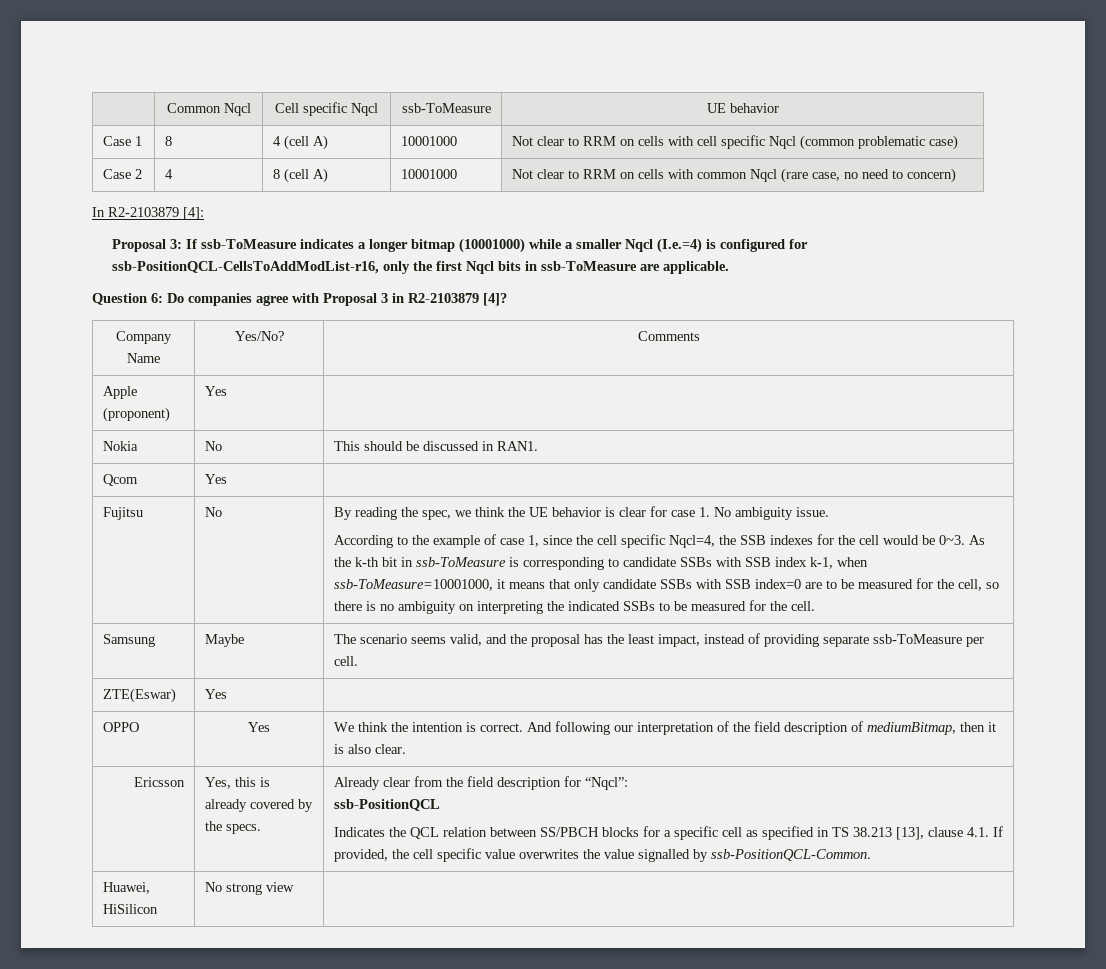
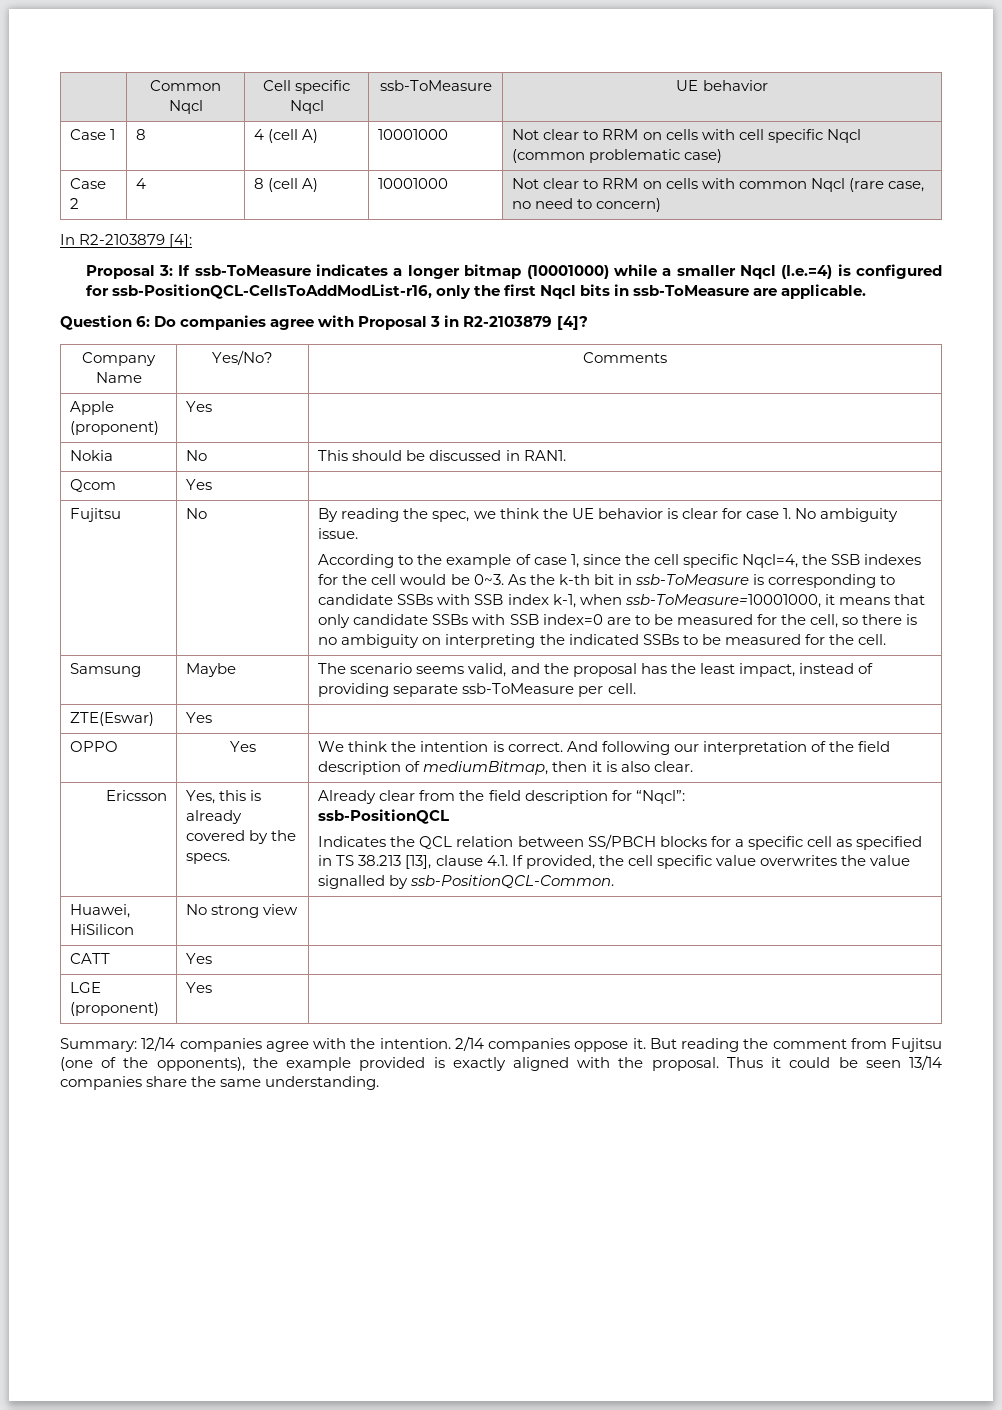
(294, 887) none -> [70,953,111,964] [186,953,213,964] [70,982,102,993] [70,1002,160,1016] [186,982,213,993] [60,1036,942,1052] [60,1055,942,1071] [60,1076,380,1090] // CATT | Yes | // LGE (proponent) | Yes | // Summary: 12/14 companies agree with the intention. 2/14 companies oppose it. But reading the comment from Fujitsu (one of the opponents), the example provided is exactly aligned with the proposal. Thus it could be seen 13/14 companies share the same understanding.

